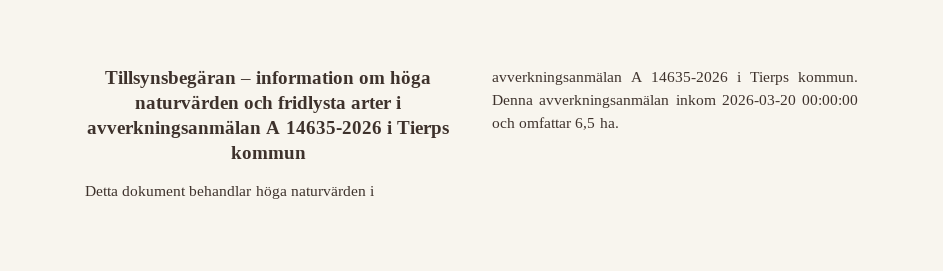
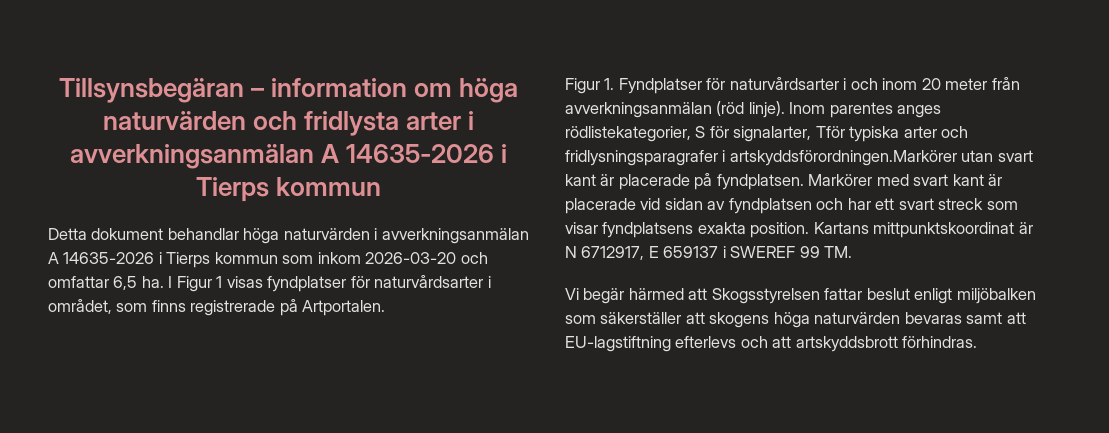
[798,72,858,82] [492,95,670,108] kommun. Denna avverkningsanmälan -> [214,252,314,264] kommun som
[802,95,858,105] 00:00:00 -> (457, 258) none
(619, 123) none -> [168,275,491,292] [48,299,386,316] [565,77,1020,94] [565,101,942,118] [565,126,969,142] [565,150,1033,166] [565,173,1003,190] [565,198,1018,214] [565,222,1033,238] [565,246,853,260] [565,288,1036,304] [565,312,1026,328] [565,336,978,352] I Figur 1 visas fyndplatser för naturvårdsarter i området, som finns registrerade på Artportalen. // Figur 1. Fyndplatser för naturvårdsarter i och inom 20 meter från avverkningsanmälan (röd linje). Inom parentes anges rödlistekategorier, S för signalarter, Tför typiska arter och fridlysningsparagrafer i artskyddsförordningen.Markörer utan svart kant är placerade på fyndplatsen. Markörer med svart kant är placerade vid sidan av fyndplatsen och har ett svart streck som visar fyndplatsens exakta position. Kartans mittpunktskoordinat är N 6712917, E 659137 i SWEREF 99 TM. // Vi begär härmed att Skogsstyrelsen fattar beslut enligt miljöbalken som säkerställer att skogens höga naturvärden bevaras samt att EU-lagstiftning efterlevs och att artskyddsbrott förhindras.

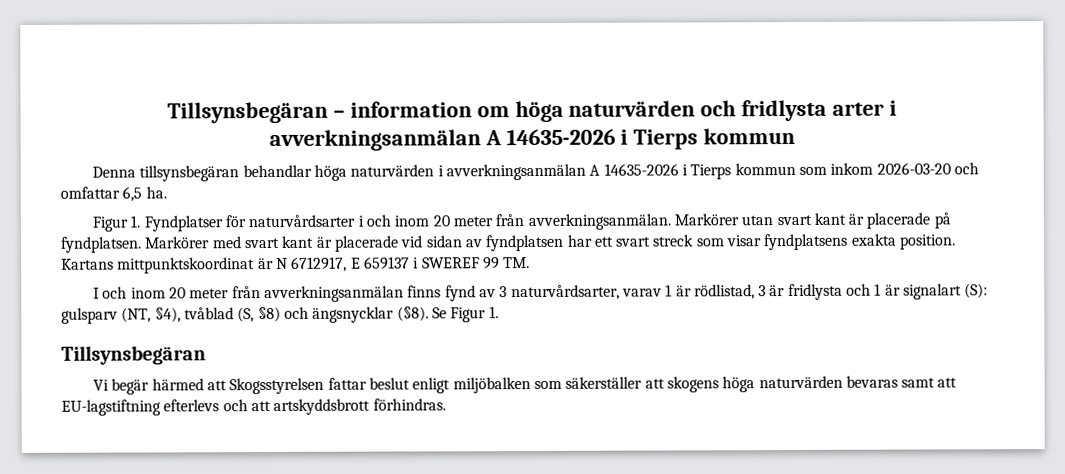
[48,228,164,240] Detta dokument -> [92,165,240,182] Denna tillsynsbegäran
[168,275,491,292] [48,299,386,316] I Figur 1 visas fyndplatser för naturvårdsarter i området, som finns registrerade på Artportalen. -> (167, 192) none
[565,101,942,118] [565,126,969,142] [565,150,957,166] avverkningsanmälan (röd linje). Inom parentes anges rödlistekategorier, S för signalarter, Tför typiska arter och fridlysningsparagrafer i artskyddsförordningen.Markörer -> [527,213,739,231] avverkningsanmälan. Markörer
[816,198,844,210] och -> (565, 243) none
(853, 252) none -> [93,283,989,303] [61,306,499,324] [61,345,206,365] // I och inom 20 meter från avverkningsanmälan finns fynd av 3 naturvårdsarter, varav 1 är rödlistad, 3 är fridlysta och 1 är signalart (S): gulsparv (NT, §4), tvåblad (S, §8) och ängsnycklar (§8). Se Figur 1. // Tillsynsbegäran

